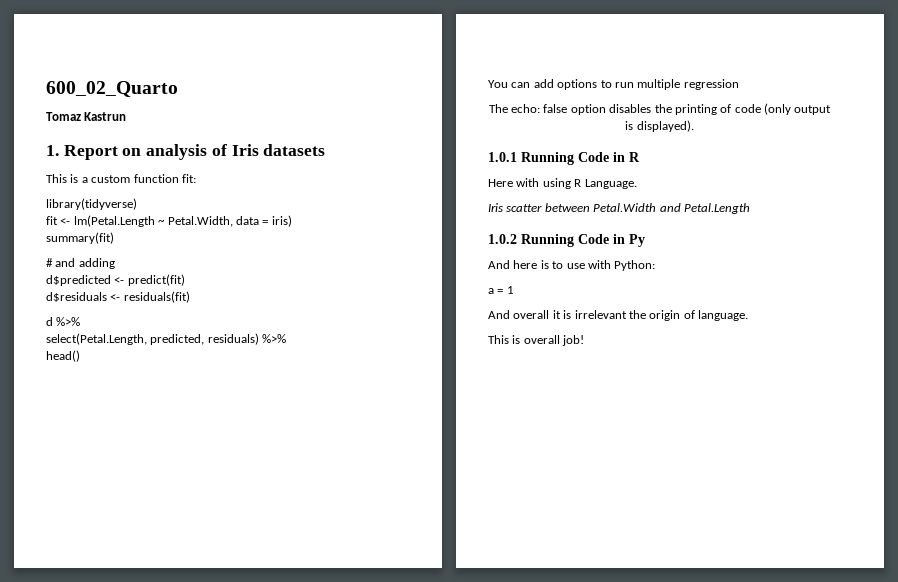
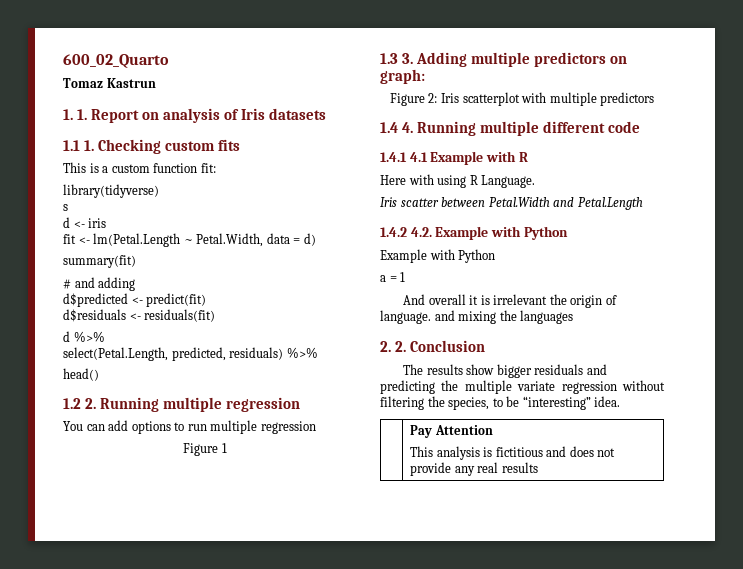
(59, 150) none -> [77,109,88,120] 1.
(326, 150) none -> [63,139,240,154] // 1.1 1. Checking custom fits
(137, 204) none -> [63,204,68,211] [63,217,107,228] // s // d <- iris
[271,215,292,227] iris) -> [303,233,316,246] d)
(80, 356) none -> [63,397,300,412] // 1.2 2. Running multiple regression
[488,103,832,115] [625,120,694,132] [488,152,625,165] The echo: false option disables the printing of code (only output is displayed). // 1.0.1 Running Code in -> [183,443,227,456] [380,52,627,67] [380,69,425,84] [389,92,655,106] [380,121,640,136] [380,151,516,165] Figure 1 // 1.3 3. Adding multiple predictors on graph: // Figure 2: Iris scatterplot with multiple predictors // 1.4 4. Running multiple different code // 1.4.1 4.1 Example with
[488,234,645,247] [488,260,656,271] 1.0.2 Running Code in Py // And here is to use with Python: -> [380,226,568,240] [380,249,496,263] 1.4.2 4.2. Example with Python // Example with Python
[488,335,585,346] // This is overall job! -> [434,310,574,324] [380,340,486,352] [403,364,607,378] [380,380,665,394] [380,396,621,410] [410,425,493,438] [410,446,616,460] [410,462,538,476] and mixing the languages // 2. 2. Conclusion // The results show bigger residuals and predicting the multiple variate regression without filtering the species, to be “interesting” idea. // | Pay Attention // This analysis is fictitious and does not provide any real results

